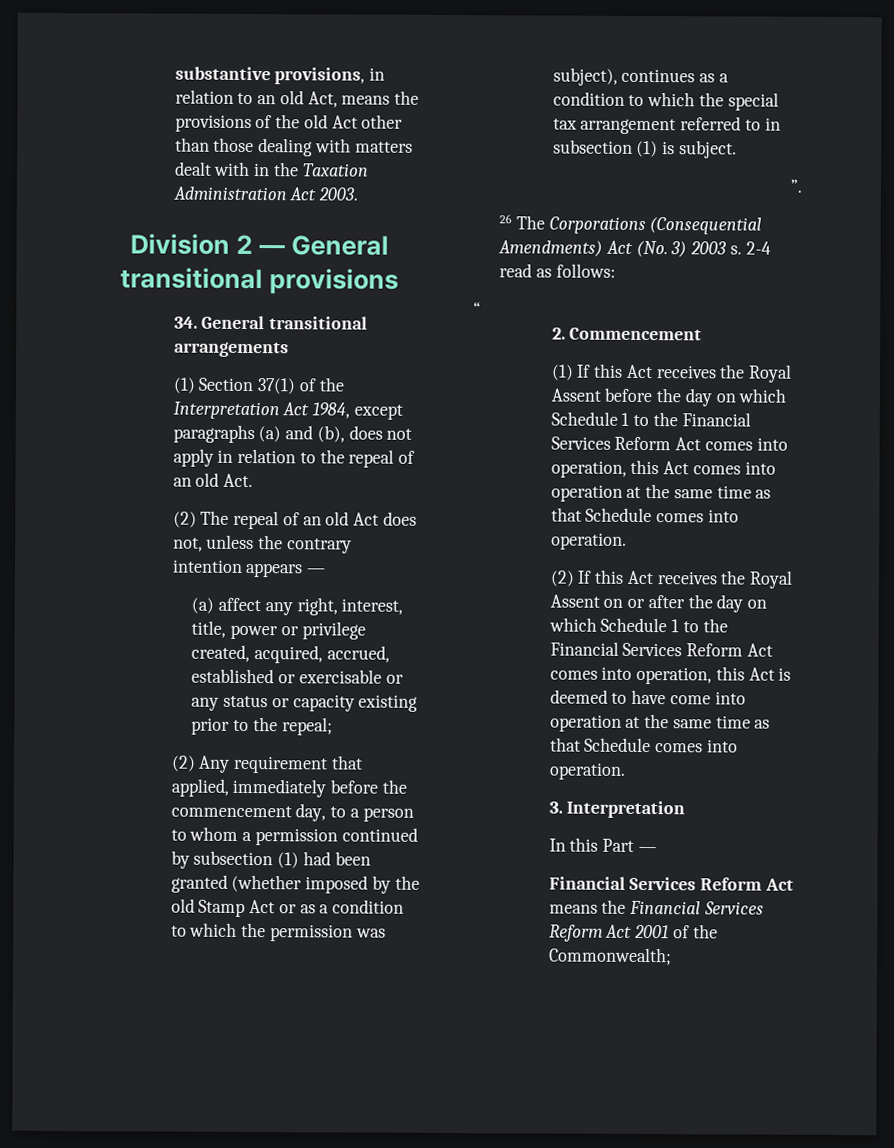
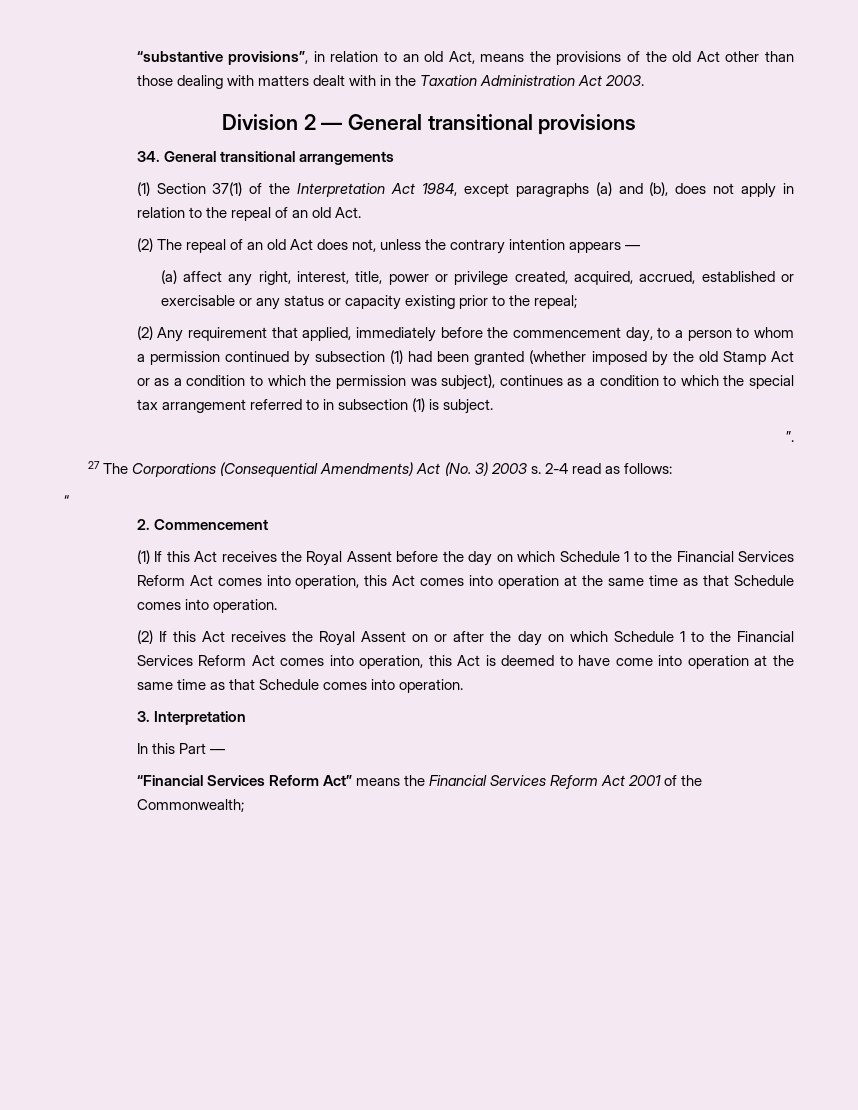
[174,66,366,85] substantive provisions, -> [136,51,309,65] “substantive provisions”,
[499,214,513,224] 26 -> [88,461,101,469] 27
[548,876,794,891] Financial Services Reform Act -> [136,775,352,786] “Financial Services Reform Act”

